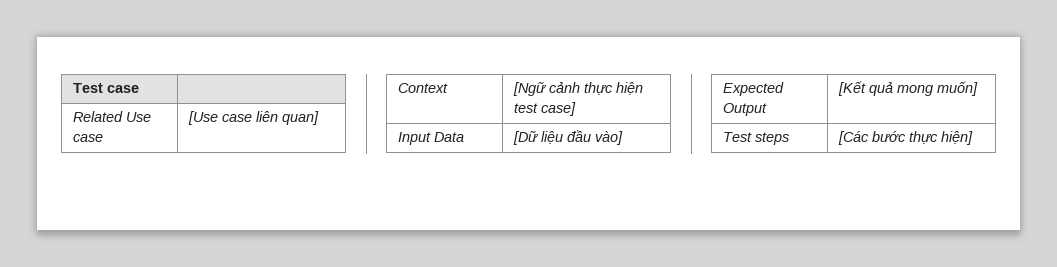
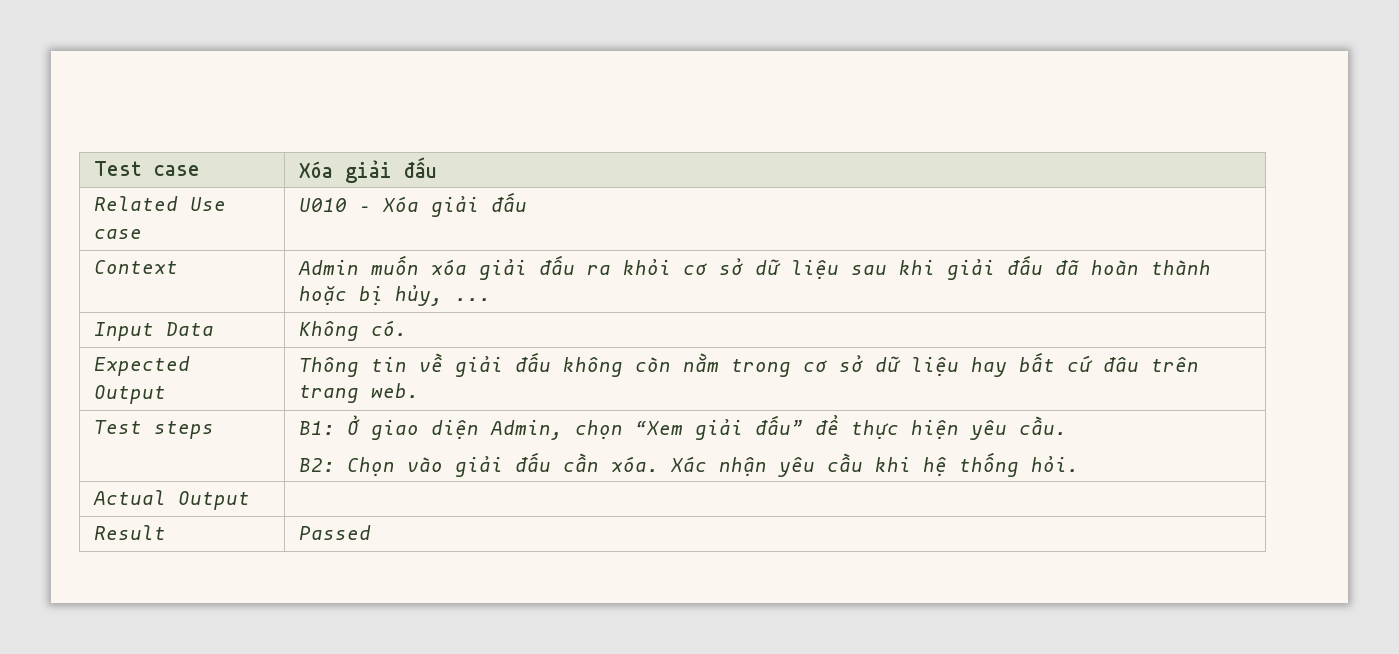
(140, 89) none -> [298,157,437,183] Xóa giải đấu
[188,111,320,125] [398,83,449,93] [513,82,644,96] [514,102,577,116] [398,132,465,145] [513,130,624,145] [723,82,785,96] [723,103,768,116] [838,81,979,96] [723,132,790,145] [838,131,974,145] [Use case liên quan] // Context | [Ngữ cảnh thực hiện test case] // Input Data | [Dữ liệu đầu vào] // Expected Output | [Kết quả mong muốn] // Test steps | [Các bước thực hiện] -> [298,192,527,217] [93,260,178,275] [297,255,1211,280] [298,285,491,306] [93,322,214,341] [298,320,407,341] [93,356,190,376] [93,385,166,404] [298,352,1199,377] [298,383,419,403] [93,420,214,439] [298,415,1067,440] [298,452,1079,477] [92,490,250,510] [93,525,166,540] [298,525,371,540] U010 – Xóa giải đấu // Context | Admin muốn xóa giải đấu ra khỏi cơ sở dữ liệu sau khi giải đấu đã hoàn thành hoặc bị hủy, ... // Input Data | Không có. // Expected Output | Thông tin về giải đấu không còn nằm trong cơ sở dữ liệu hay bất cứ đâu trên trang web. // Test steps | B1: Ở giao diện Admin, chọn “Xem giải đấu” để thực hiện yêu cầu. // B2: Chọn vào giải đấu cần xóa. Xác nhận yêu cầu khi hệ thống hỏi. // Actual Output | // Result | Passed

